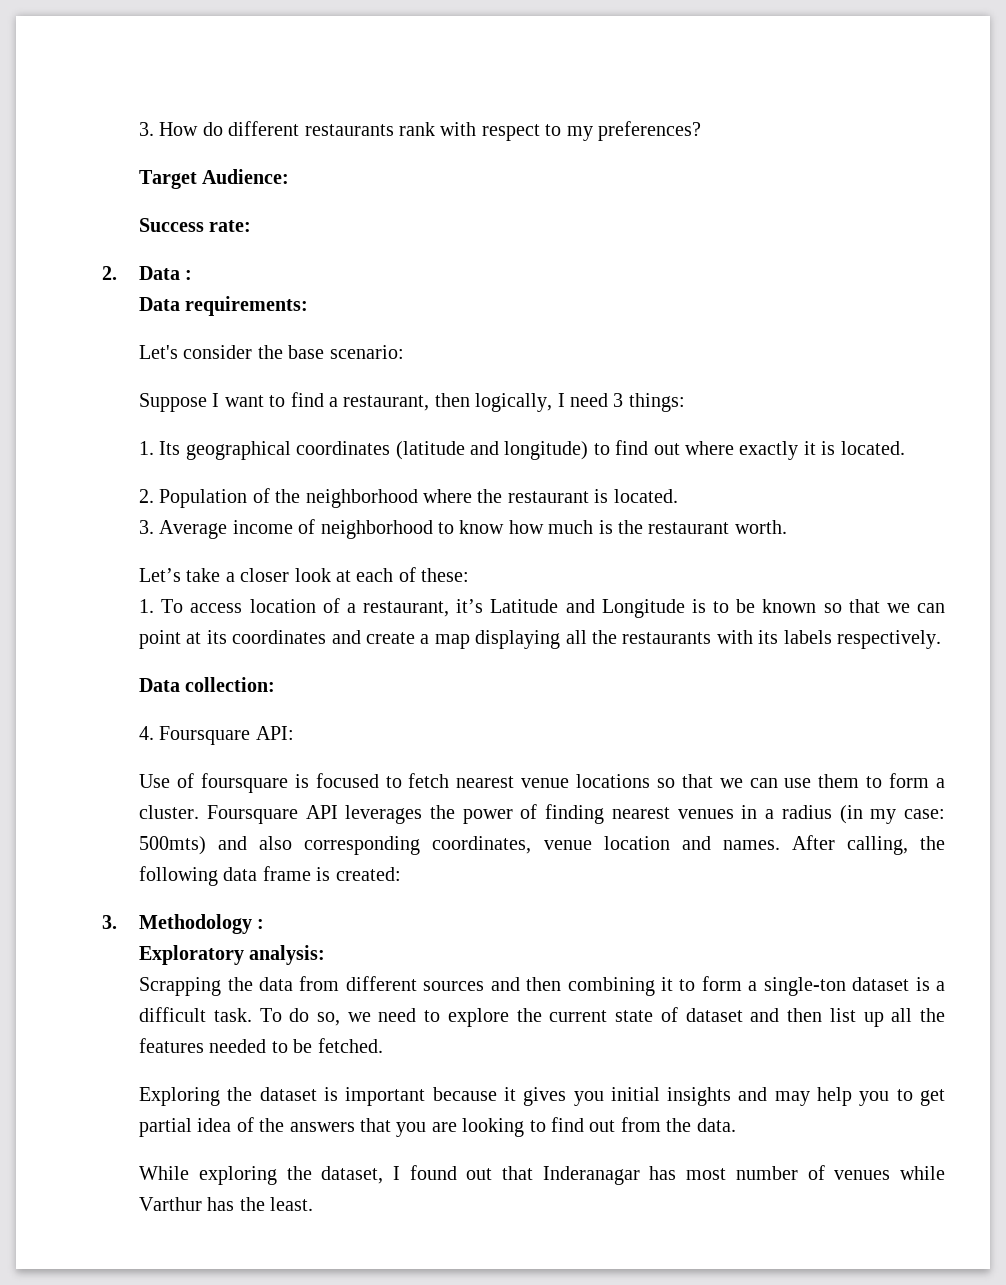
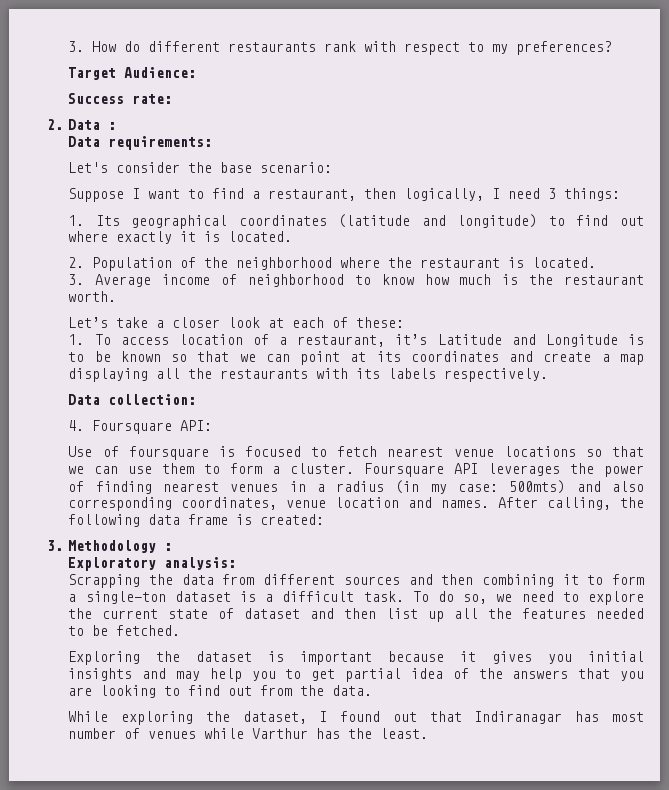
[542,1166,640,1185] Inderanagar -> [474,711,563,724] Indiranagar

